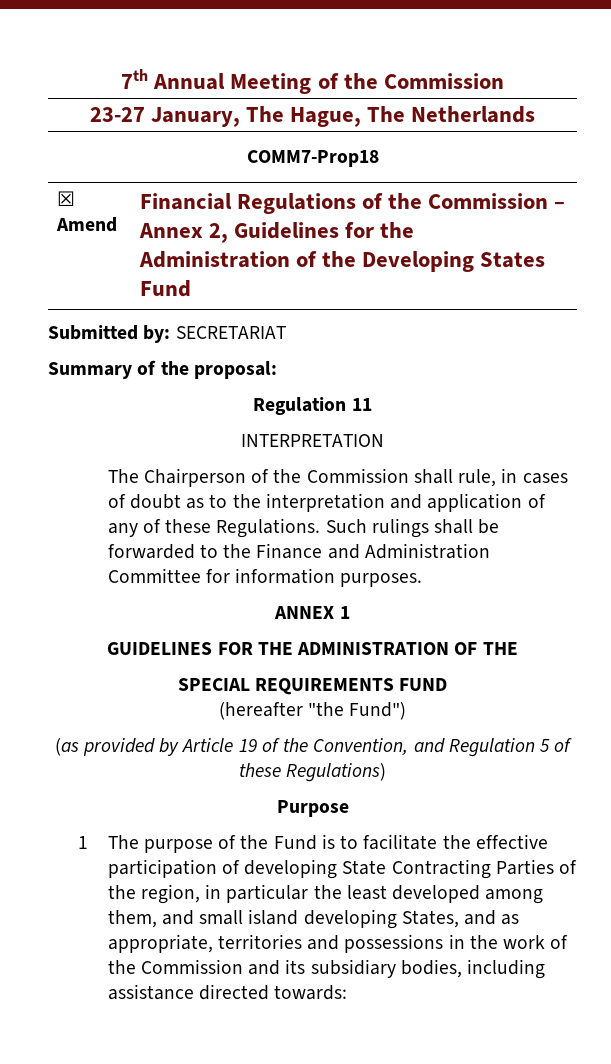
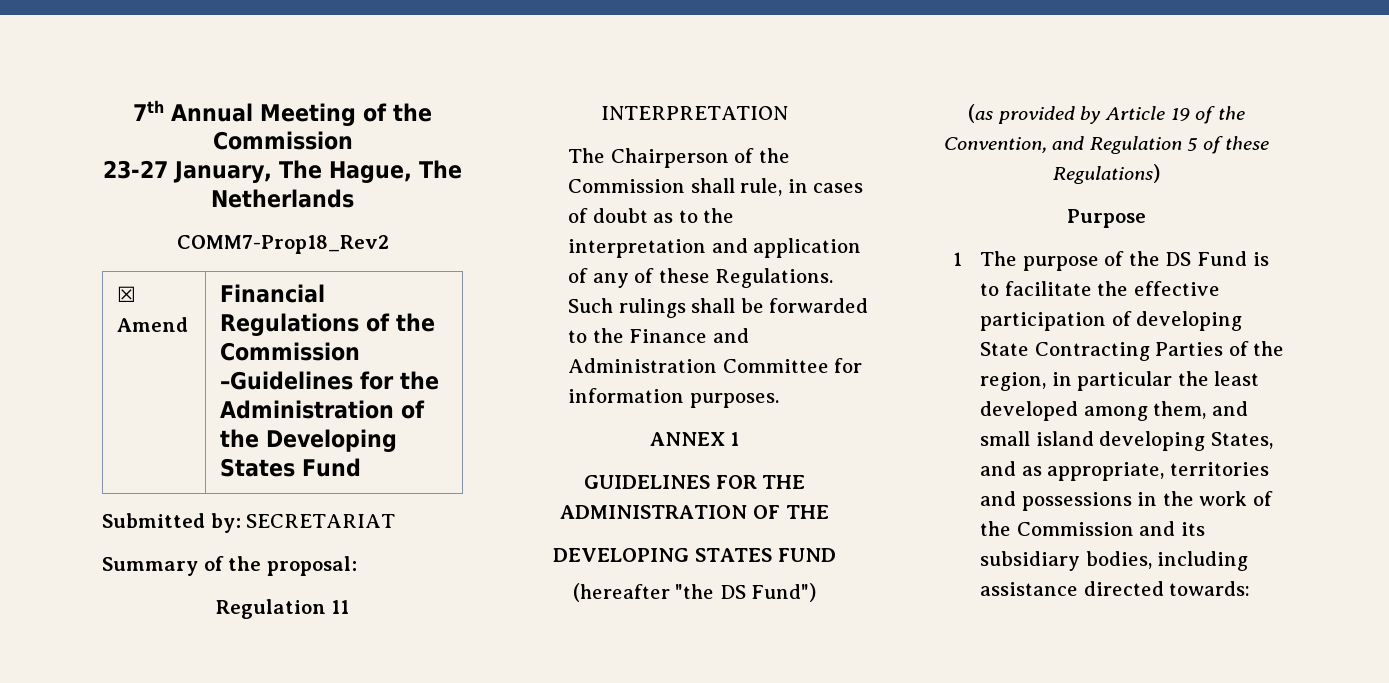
[246,150,379,167] COMM7-Prop18 -> [176,235,389,254] COMM7-Prop18_Rev2
[553,202,565,209] [138,222,339,243] – Annex 2, Guidelines -> [220,371,354,390] –Guidelines
[177,678,394,695] SPECIAL REQUIREMENTS -> [552,548,773,562] DEVELOPING STATES
(344, 709) none -> [719,585,746,599] DS
(269, 842) none -> [1165,252,1192,266] DS

